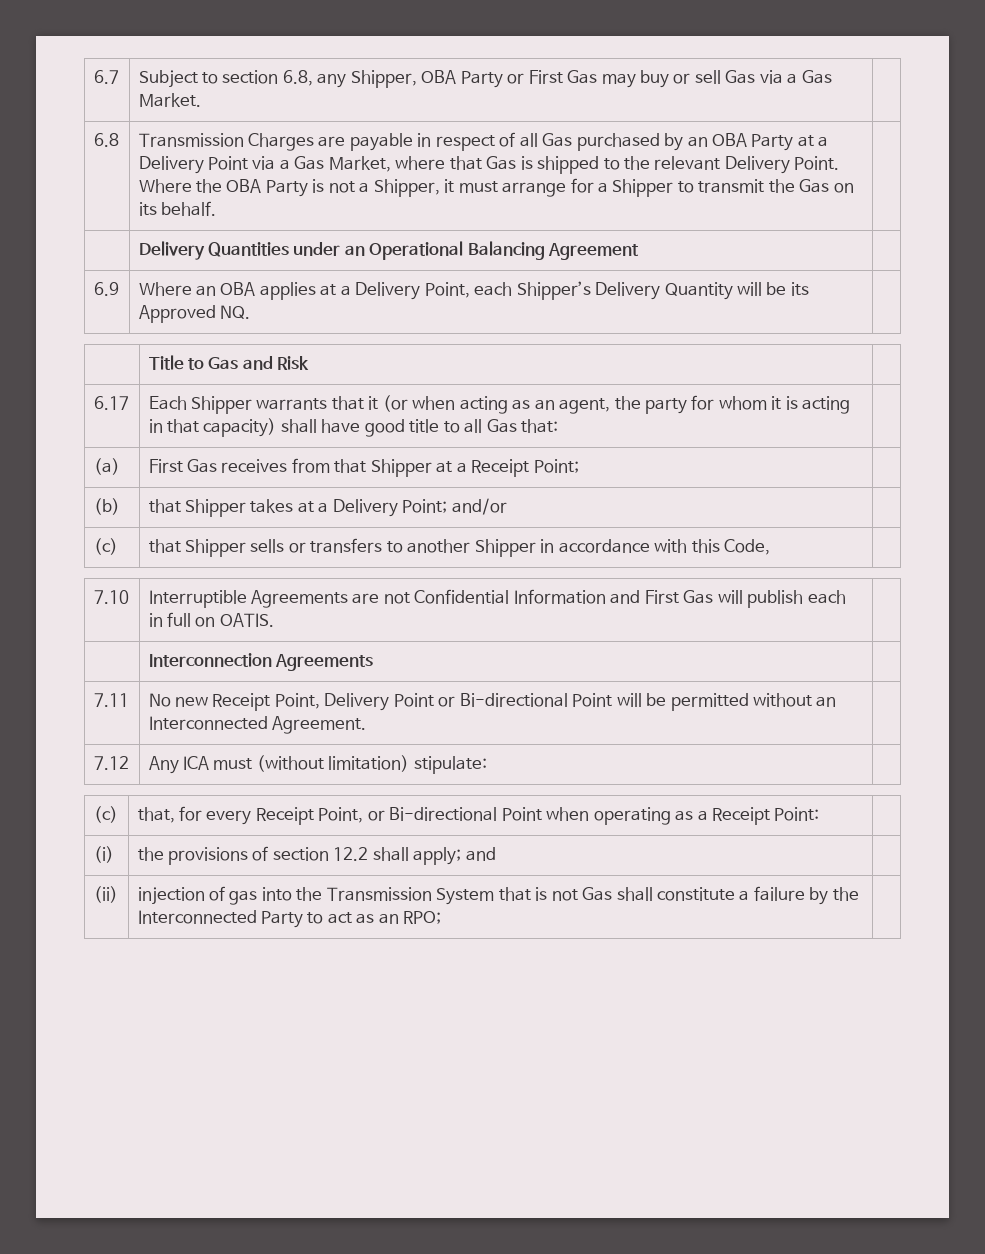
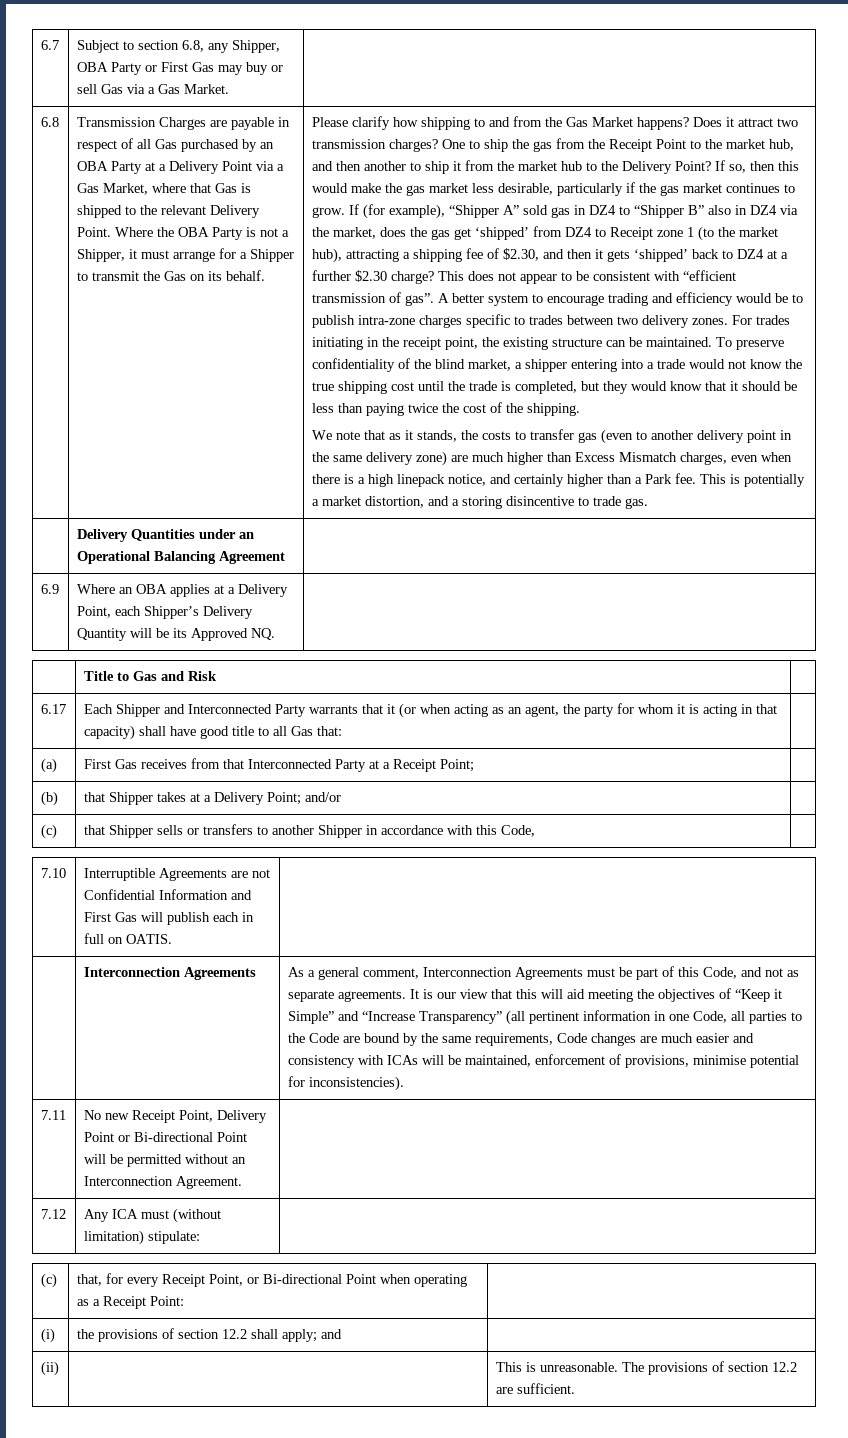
(217, 208) none -> [311,116,798,130] [311,138,794,152] [311,160,799,174] [311,182,795,196] [311,204,798,219] [311,226,778,241] [311,248,788,263] [311,270,736,284] [311,292,803,306] [311,314,790,328] [311,337,784,350] [311,358,802,372] [311,381,797,394] [311,402,580,416] [311,429,792,444] [311,451,792,466] [311,473,805,487] [311,496,648,509] Please clarify how shipping to and from the Gas Market happens? Does it attract two transmission charges? One to ship the gas from the Receipt Point to the market hub, and then another to ship it from the market hub to the Delivery Point? If so, then this would make the gas market less desirable, particularly if the gas market continues to grow. If (for example), “Shipper A” sold gas in DZ4 to “Shipper B” also in DZ4 via the market, does the gas get ‘shipped’ from DZ4 to Receipt zone 1 (to the market hub), attracting a shipping fee of $2.30, and then it gets ‘shipped’ back to DZ4 at a further $2.30 charge? This does not appear to be consistent with “efficient transmission of gas”. A better system to encourage trading and efficiency would be to publish intra-zone charges specific to trades between two delivery zones. For trades initiating in the receipt point, the existing structure can be maintained. To preserve confidentiality of the blind market, a shipper entering into a trade would not know the true shipping cost until the trade is completed, but they would know that it should be less than paying twice the cost of the shipping. // We note that as it stands, the costs to transfer gas (even to another delivery point in the same delivery zone) are much higher than Excess Mismatch charges, even when there is a high linepack notice, and certainly higher than a Park fee. This is potentially a market distortion, and a storing disincentive to trade gas.
(253, 405) none -> [163,704,306,717] and Interconnected Party
[370,459,432,477] Shipper -> [247,759,366,772] Interconnected Party
(374, 662) none -> [287,966,799,980] [287,988,782,1002] [287,1010,802,1025] [287,1033,754,1046] [287,1054,799,1068] [287,1076,404,1091] As a general comment, Interconnection Agreements must be part of this Code, and not as separate agreements. It is our view that this will aid meeting the objectives of “Keep it Simple” and “Increase Transparency” (all pertinent information in one Code, all parties to the Code are bound by the same requirements, Code changes are much easier and consistency with ICAs will be maintained, enforcement of provisions, minimise potential for inconsistencies).
[148,716,268,730] Interconnected -> [83,1176,173,1186] Interconnection
[137,886,859,905] [137,910,442,928] injection of gas into the Transmission System that is not Gas shall constitute a failure by the Interconnected Party to act as an RPO; | -> [495,1361,797,1375] [495,1383,575,1394] | This is unreasonable. The provisions of section 12.2 are sufficient.

